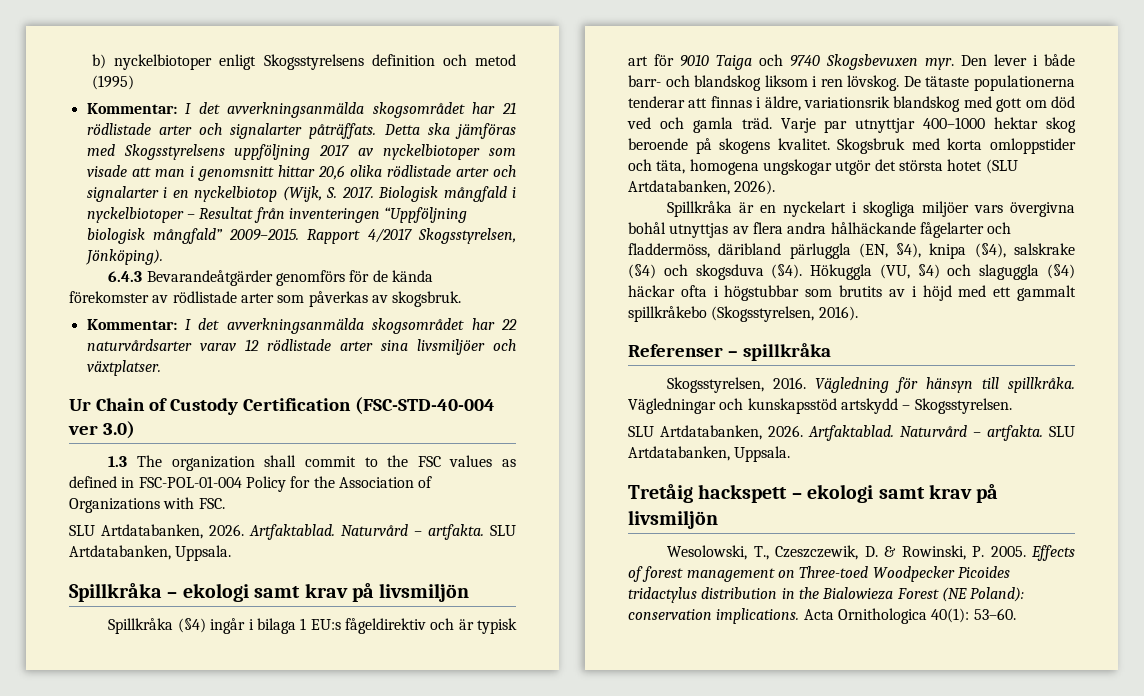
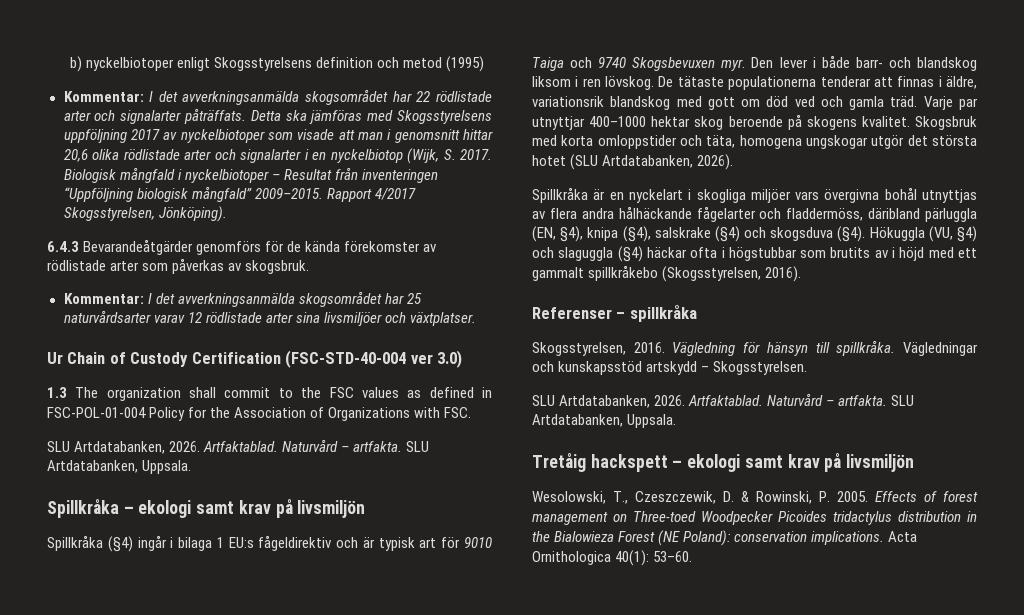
[501,102,516,114] 21 -> [416,91,431,102] 22
[500,319,517,330] 22 -> [406,293,422,304] 25

